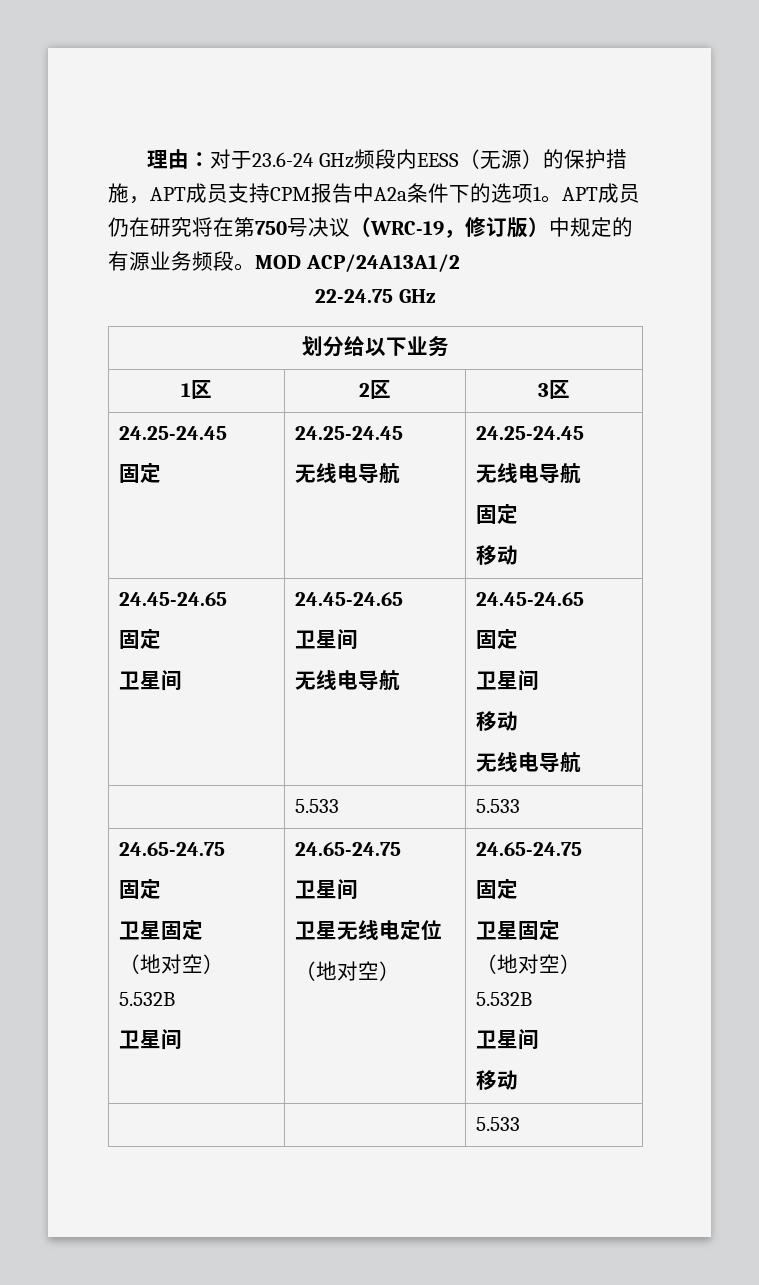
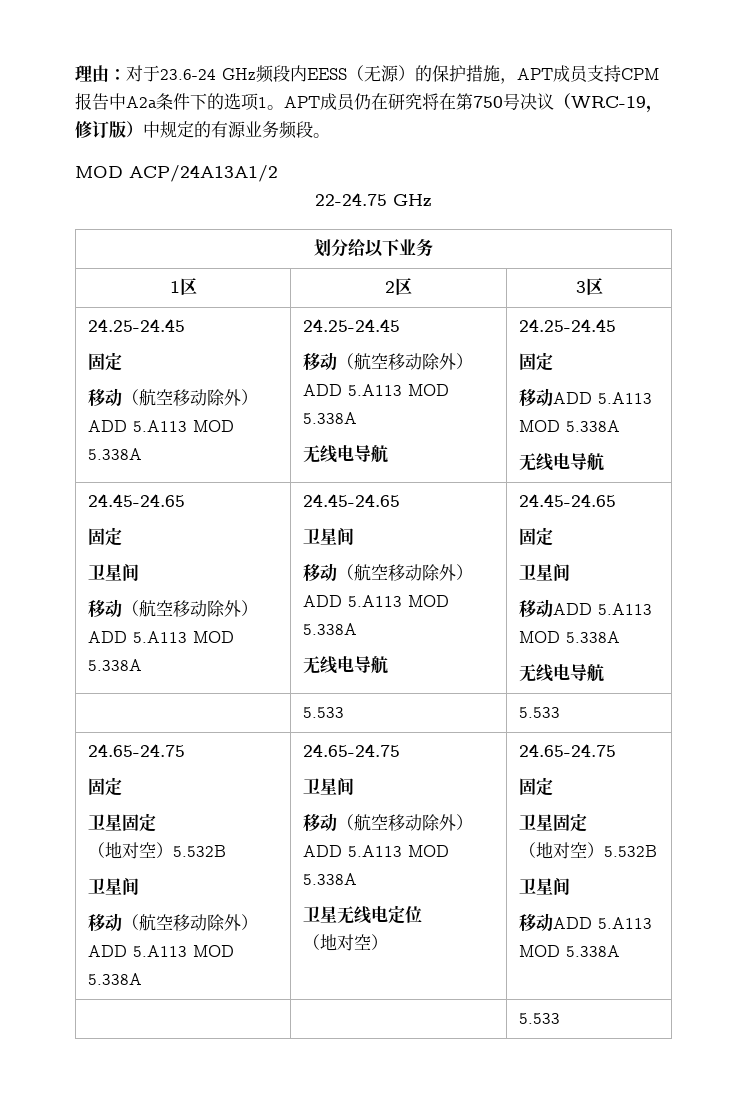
(255, 267) none -> (330, 135) //
[295,426,404,440] [295,463,401,484] [476,426,585,440] [476,463,582,484] [476,504,519,524] [476,545,519,565] [119,592,228,606] [119,629,162,649] [119,670,183,691] [295,592,404,606] [295,629,359,650] | 24.25-24.45 // 无线电导航 | 24.25-24.45 // 无线电导航 // 固定 // 移动 // 24.45-24.65 // 固定 // 卫星间 | 24.45-24.65 // 卫星间 -> [87,388,258,406] [87,420,234,432] [87,448,142,460] [302,319,400,332] [302,352,473,370] [302,384,449,396] [302,412,357,424] [302,445,388,463] [518,319,616,332] [518,352,553,371] [518,388,652,406] [518,420,620,432] [518,453,604,471] [87,494,185,507] [87,527,122,546] [87,564,139,581] [87,599,258,617] [87,631,234,643] [87,659,142,671] [302,494,400,507] [302,528,354,545] [302,563,473,581] [302,595,449,607] [302,623,357,635] // 移动（航空移动除外）ADD 5.A113 MOD 5.338A | 24.25-24.45 // 移动（航空移动除外）ADD 5.A113 MOD 5.338A // 无线电导航 | 24.25-24.45 // 固定 // 移动ADD 5.A113 MOD 5.338A // 无线电导航 // 24.45-24.65 // 固定 // 卫星间 // 移动（航空移动除外）ADD 5.A113 MOD 5.338A | 24.45-24.65 // 卫星间 // 移动（航空移动除外）ADD 5.A113 MOD 5.338A
(519, 721) none -> [552,603,652,615] [518,631,620,643] ADD 5.A113 MOD 5.338A
[295,842,402,856] [295,879,359,900] | 24.65-24.75 // 卫星间 -> [87,913,258,931] [87,945,234,957] [87,973,142,985] [302,744,400,757] [302,778,354,795] [302,813,473,831] [302,845,449,857] [302,873,357,885] // 移动（航空移动除外）ADD 5.A113 MOD 5.338A | 24.65-24.75 // 卫星间 // 移动（航空移动除外）ADD 5.A113 MOD 5.338A
(519, 1080) none -> [552,917,652,929] [518,945,620,957] ADD 5.A113 MOD 5.338A

